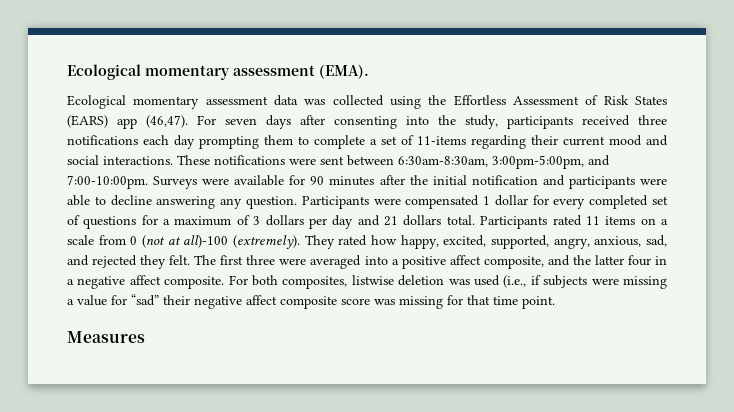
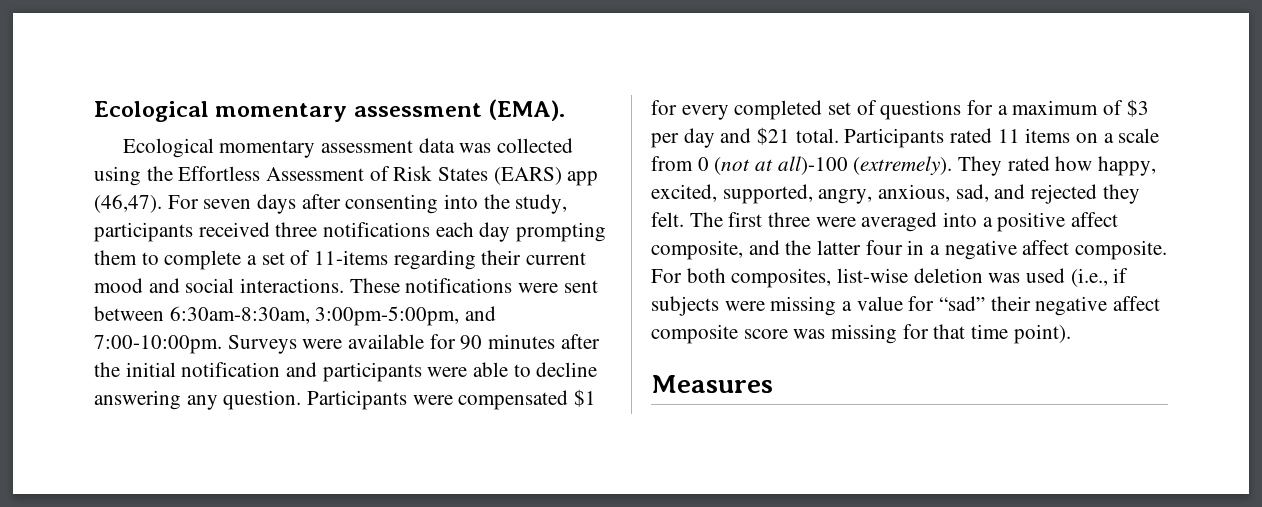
[483,195,528,206] 1 dollar -> [574,389,597,407] $1
[253,215,304,226] 3 dollars -> [1126,99,1149,117] $3
[384,215,442,226] 21 dollars -> [757,127,791,145] $21
[351,275,394,285] listwise -> [837,268,909,283] list-wise
[522,296,555,309] point. -> [1013,324,1071,344] point).

